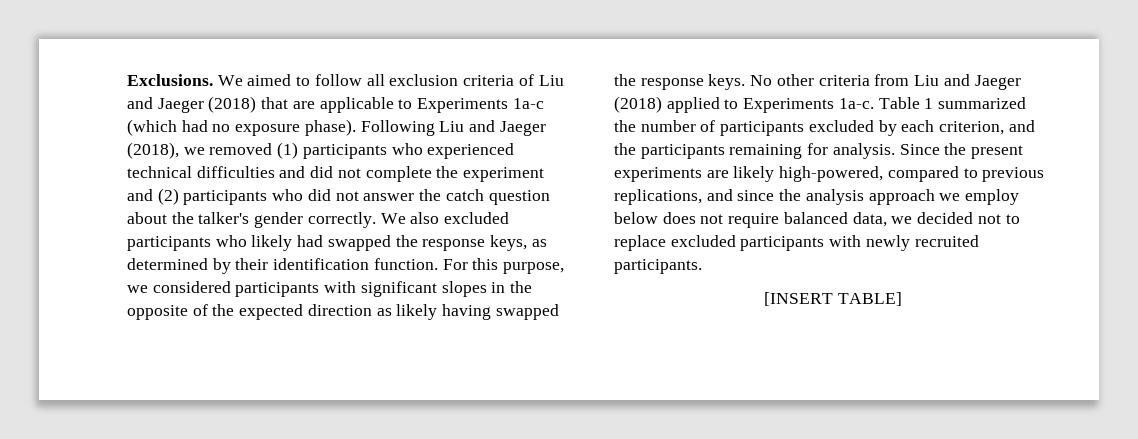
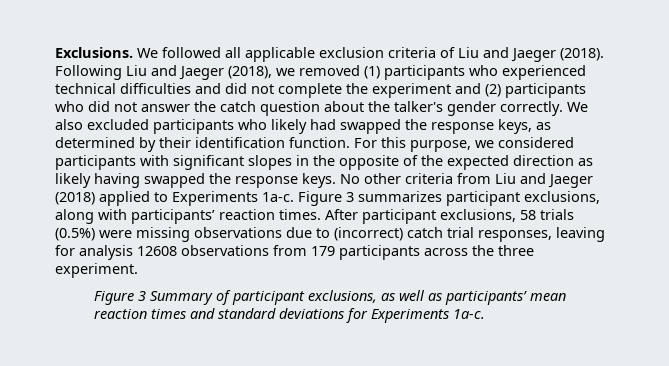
[247,74,385,86] aimed to follow all -> [162,47,315,62] followed all applicable
[208,96,544,113] [127,119,356,136] (2018) that are applicable to Experiments 1a-c (which had no exposure phase). -> [560,48,604,61] (2018).
[878,97,1027,109] [614,120,1035,136] [614,143,1024,159] [614,166,1045,182] [614,189,1020,205] [614,212,1020,228] [614,235,979,251] [614,259,702,274] [764,292,902,306] Table 1 summarized the number of participants excluded by each criterion, and the participants remaining for analysis. Since the present experiments are likely high-powered, compared to previous replications, and since the analysis approach we employ below does not require balanced data, we decided not to replace excluded participants with newly recruited participants. // [INSERT TABLE] -> [298,191,600,206] [55,209,574,224] [55,227,605,242] [55,245,534,260] [55,263,138,278] [94,290,567,305] [94,308,486,323] Figure 3 summarizes participant exclusions, along with participants’ reaction times. After participant exclusions, 58 trials (0.5%) were missing observations due to (incorrect) catch trial responses, leaving for analysis 12608 observations from 179 participants across the three experiment. // Figure 3 Summary of participant exclusions, as well as participants’ mean reaction times and standard deviations for Experiments 1a-c.

